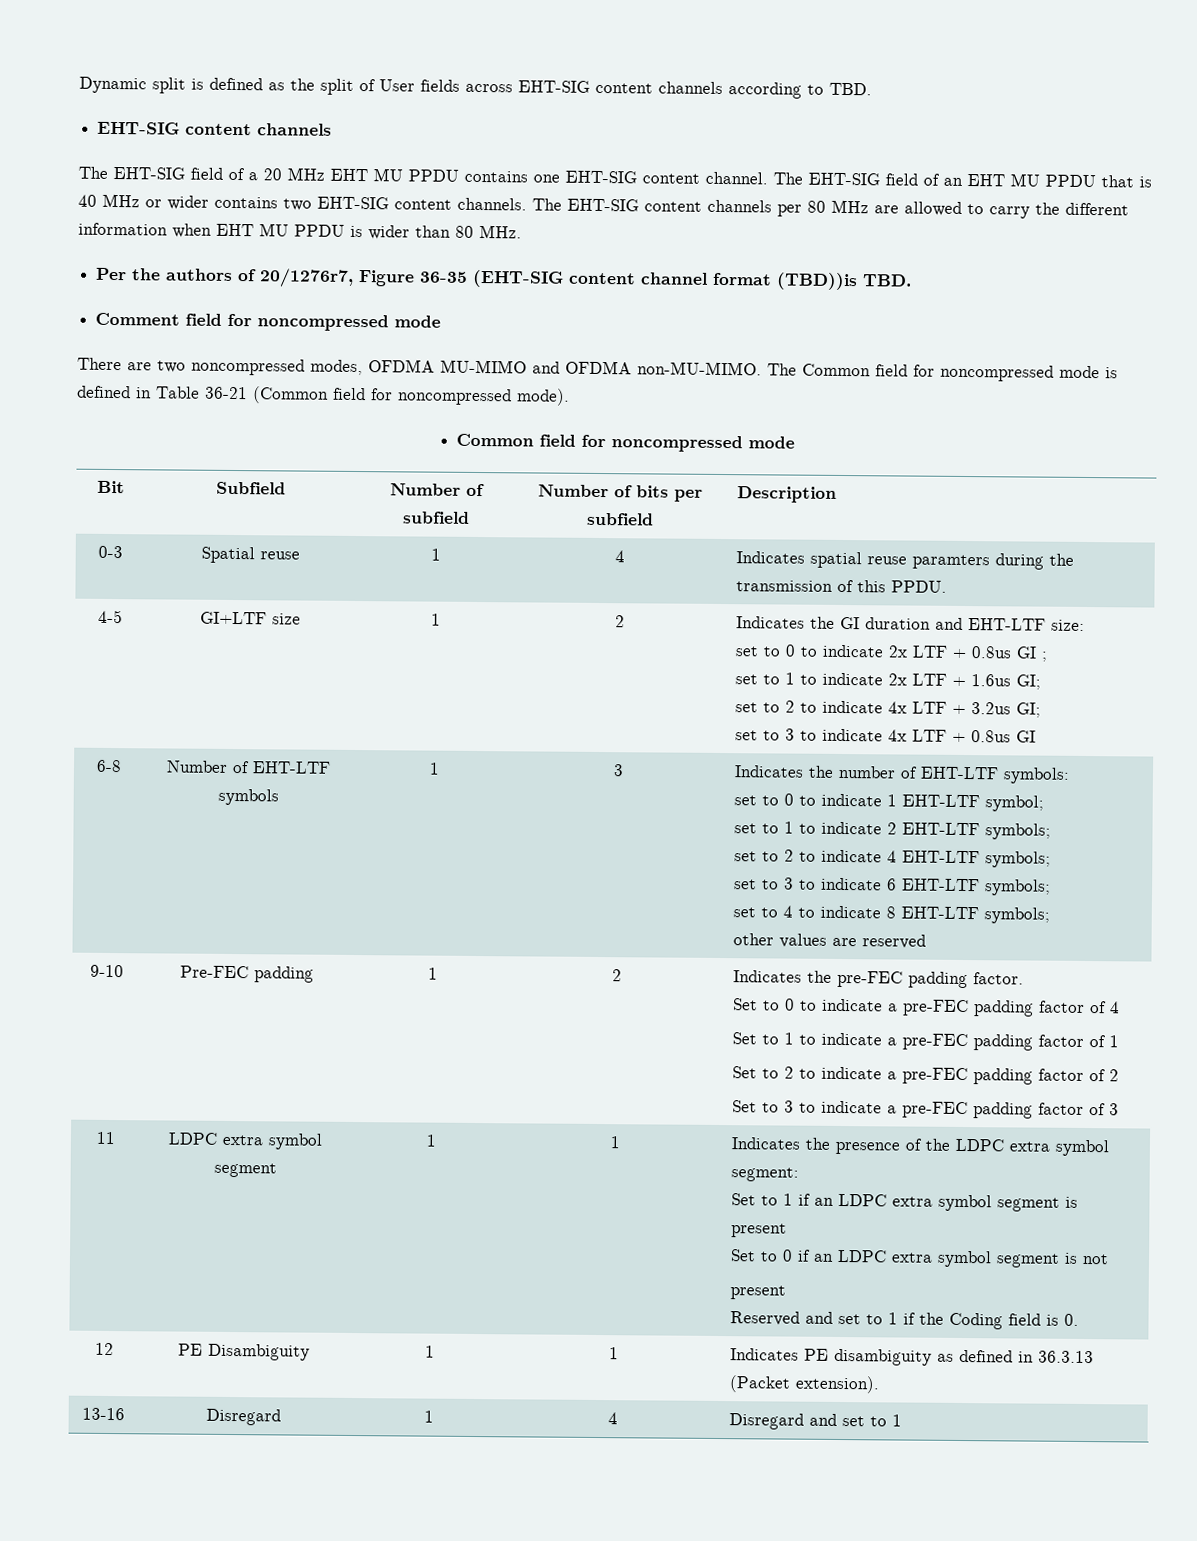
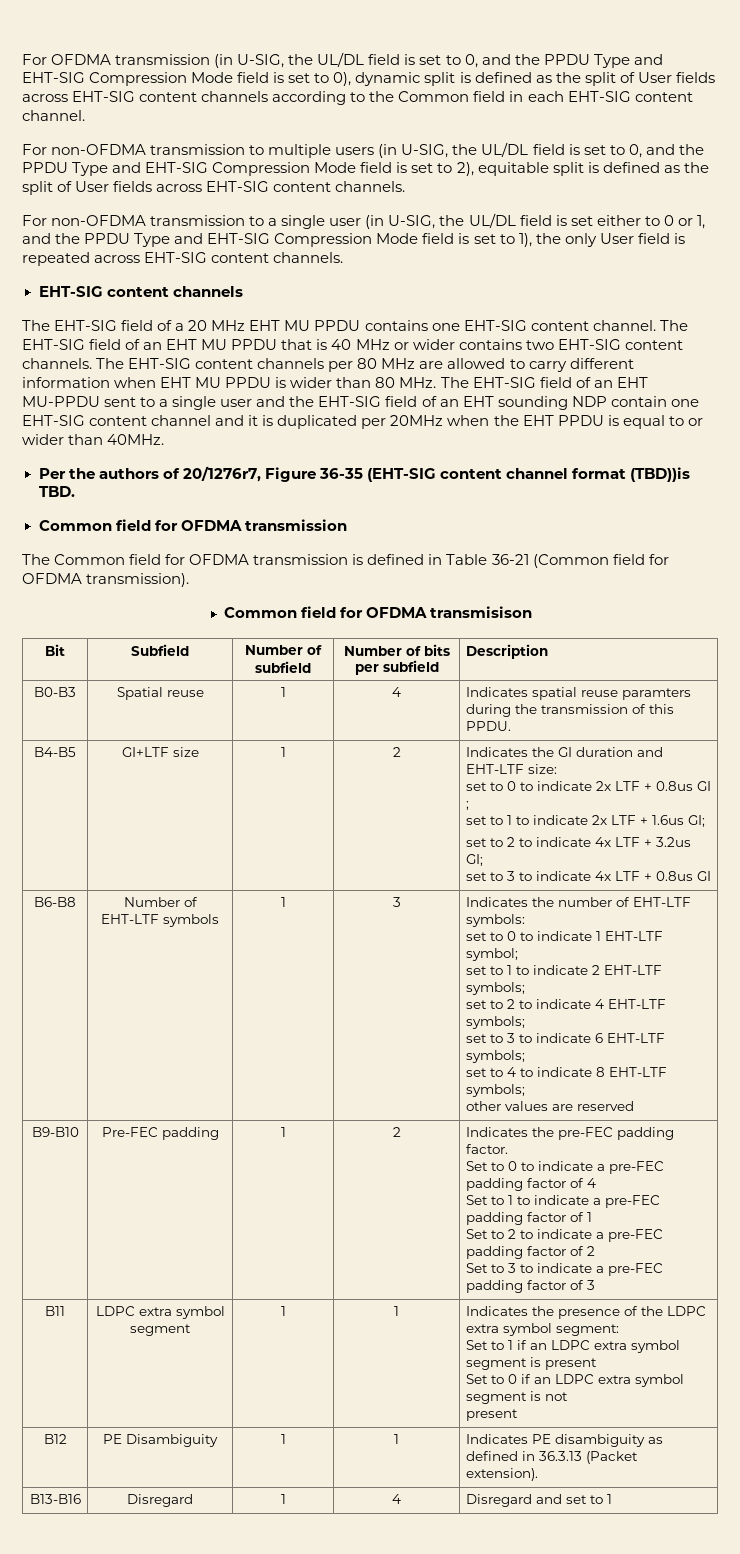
[79,76,147,94] Dynamic -> [22,52,663,68] [22,72,421,86] For OFDMA transmission (in U-SIG, the UL/DL field is set to 0, and the PPDU Type and EHT-SIG Compression Mode field is set to 0), dynamic
[829,82,872,96] TBD. -> [369,91,693,102] [22,110,85,121] [22,142,704,158] [22,162,709,176] [22,181,406,195] [22,213,705,229] [22,233,685,247] [22,252,344,266] the Common field in each EHT-SIG content channel. // For non-OFDMA transmission to multiple users (in U-SIG, the UL/DL field is set to 0, and the PPDU Type and EHT-SIG Compression Mode field is set to 2), equitable split is defined as the split of User fields across EHT-SIG content channels. // For non-OFDMA transmission to a single user (in U-SIG, the UL/DL field is set either to 0 or 1, and the PPDU Type and EHT-SIG Compression Mode field is set to 1), the only User field is repeated across EHT-SIG content channels.
[1035,202,1060,215] the -> (567, 366) none
(522, 232) none -> [440,377,648,388] [22,396,699,410] [22,415,703,429] [22,434,165,445] The EHT-SIG field of an EHT MU-PPDU sent to a single user and the EHT-SIG field of an EHT sounding NDP contain one EHT-SIG content channel and it is duplicated per 20MHz when the EHT PPDU is equal to or wider than 40MHz.
[95,312,442,332] [77,357,762,376] Comment field for noncompressed mode // There are two noncompressed modes, OFDMA MU-MIMO and OFDMA non-MU-MIMO. -> [38,519,347,531] Common field for OFDMA transmission //
[940,364,1100,382] noncompressed mode -> [189,554,349,565] OFDMA transmission
[397,388,570,406] [456,433,796,453] noncompressed mode). // Common field for noncompressed mode -> [22,573,190,587] [224,606,533,618] OFDMA transmission). // Common field for OFDMA transmisison
[97,545,123,559] 0-3 -> [34,687,76,697] B0-B3
[97,609,123,624] 4-5 -> [34,747,76,757] B4-B5
[95,759,122,773] 6-8 -> [34,897,76,907] B6-B8
[90,964,124,978] 9-10 -> [31,1127,79,1137] B9-B10
[95,1131,116,1145] 11 -> [45,1306,65,1316] B11
[729,1311,1079,1330] [94,1342,114,1356] // Reserved and set to 1 if the Coding field is 0. // 12 -> [43,1434,67,1444] // B12
[81,1407,125,1421] 13-16 -> [29,1494,81,1504] B13-B16

